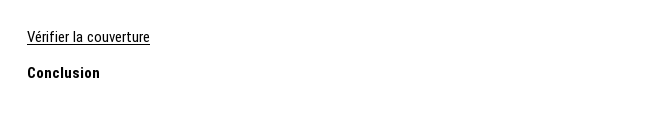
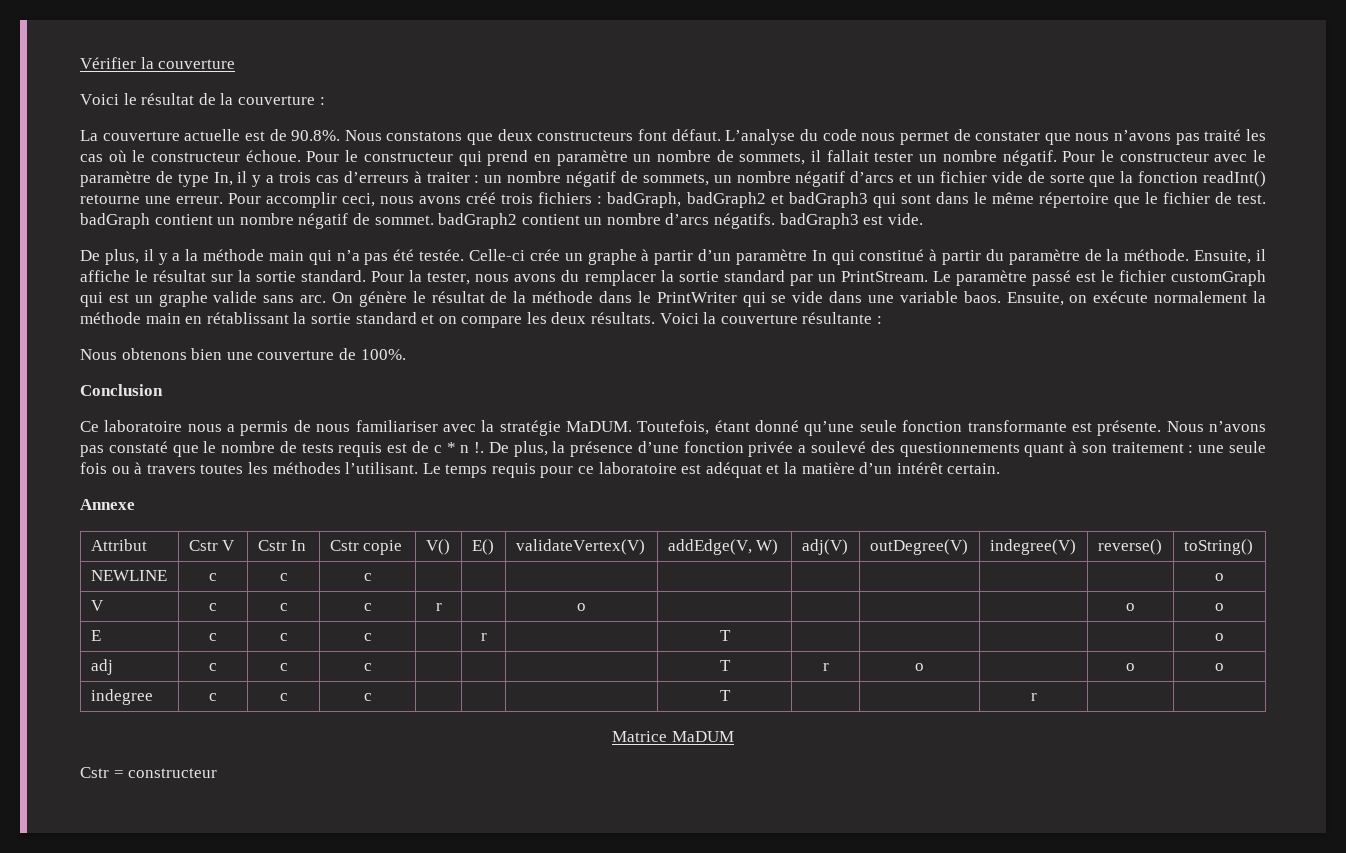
[27,67,100,78] Conclusion -> [80,93,325,105] [80,129,1266,145] [80,150,1267,166] [80,171,1266,187] [80,192,1266,208] [80,213,923,229] [80,249,1266,265] [80,270,1266,286] [80,291,1267,307] [80,312,883,328] [80,348,406,360] [80,384,163,396] [80,420,1266,436] [80,441,1266,457] [80,462,1001,478] [80,499,135,510] [90,539,147,551] [188,540,236,551] [257,540,307,551] [329,540,403,555] [425,539,450,555] [471,539,494,555] [515,539,645,555] [667,539,779,555] [801,539,848,555] [869,539,968,555] [989,539,1076,555] [1097,539,1162,555] [1183,539,1253,555] [90,570,167,581] [209,573,217,581] [279,573,288,581] [363,573,372,581] [1215,573,1224,581] [90,600,104,611] [209,603,217,611] [279,603,288,611] [363,603,372,611] [435,603,442,611] [577,603,586,611] [1126,603,1135,611] [1215,603,1224,611] [90,630,101,641] [209,633,217,641] [279,633,288,641] [363,633,372,641] [480,633,487,641] [719,630,731,641] [1215,633,1224,641] [90,659,113,675] [209,663,217,671] [279,663,288,671] [363,663,372,671] [719,660,731,671] [822,663,829,671] [915,663,924,671] [1126,663,1135,671] [1215,663,1224,671] [90,689,153,705] [209,693,217,701] [279,693,288,701] [363,693,372,701] [719,690,731,701] [1030,693,1037,701] [612,731,734,742] [80,767,218,778] Voici le résultat de la couverture : // La couverture actuelle est de 90.8%. Nous constatons que deux constructeurs font défaut. L’analyse du code nous permet de constater que nous n’avons pas traité les cas où le constructeur échoue. Pour le constructeur qui prend en paramètre un nombre de sommets, il fallait tester un nombre négatif. Pour le constructeur avec le paramètre de type In, il y a trois cas d’erreurs à traiter : un nombre négatif de sommets, un nombre négatif d’arcs et un fichier vide de sorte que la fonction readInt() retourne une erreur. Pour accomplir ceci, nous avons créé trois fichiers : badGraph, badGraph2 et badGraph3 qui sont dans le même répertoire que le fichier de test. badGraph contient un nombre négatif de sommet. badGraph2 contient un nombre d’arcs négatifs. badGraph3 est vide. // De plus, il y a la méthode main qui n’a pas été testée. Celle-ci crée un graphe à partir d’un paramètre In qui constitué à partir du paramètre de la méthode. Ensuite, il affiche le résultat sur la sortie standard. Pour la tester, nous avons du remplacer la sortie standard par un PrintStream. Le paramètre passé est le fichier customGraph qui est un graphe valide sans arc. On génère le résultat de la méthode dans le PrintWriter qui se vide dans une variable baos. Ensuite, on exécute normalement la méthode main en rétablissant la sortie standard et on compare les deux résultats. Voici la couverture résultante : // Nous obtenons bien une couverture de 100%. // Conclusion // Ce laboratoire nous a permis de nous familiariser avec la stratégie MaDUM. Toutefois, étant donné qu’une seule fonction transformante est présente. Nous n’avons pas constaté que le nombre de tests requis est de c * n !. De plus, la présence d’une fonction privée a soulevé des questionnements quant à son traitement : une seule fois ou à travers toutes les méthodes l’utilisant. Le temps requis pour ce laboratoire est adéquat et la matière d’un intérêt certain. // Annexe // Attribut | Cstr V | Cstr In | Cstr copie | V() | E() | validateVertex(V) | addEdge(V, W) | adj(V) | outDegree(V) | indegree(V) | reverse() | toString() // NEWLINE | c | c | c | | | | | | | | | o // V | c | c | c | r | | o | | | | | o | o // E | c | c | c | | r | | T | | | | | o // adj | c | c | c | | | | T | r | o | | o | o // indegree | c | c | c | | | | T | | | r | | // Matrice MaDUM // Cstr = constructeur

